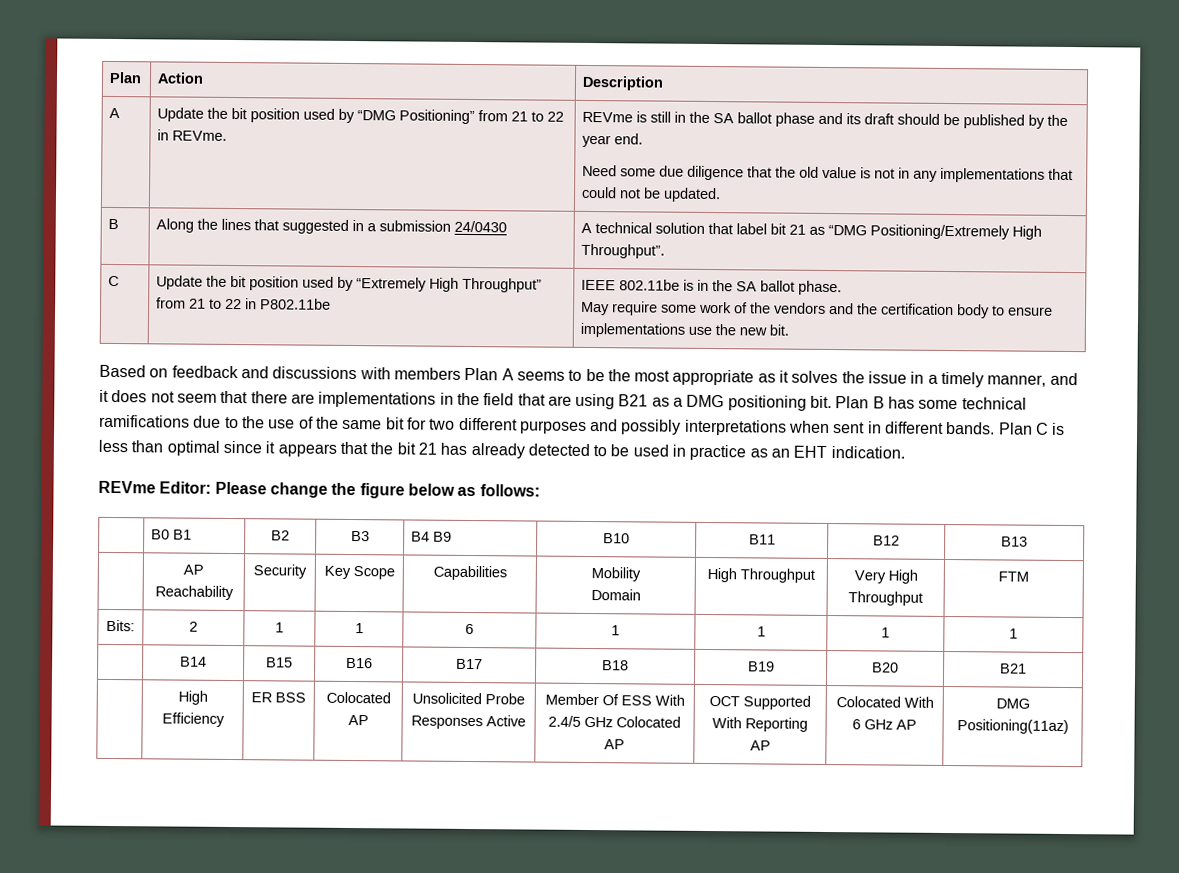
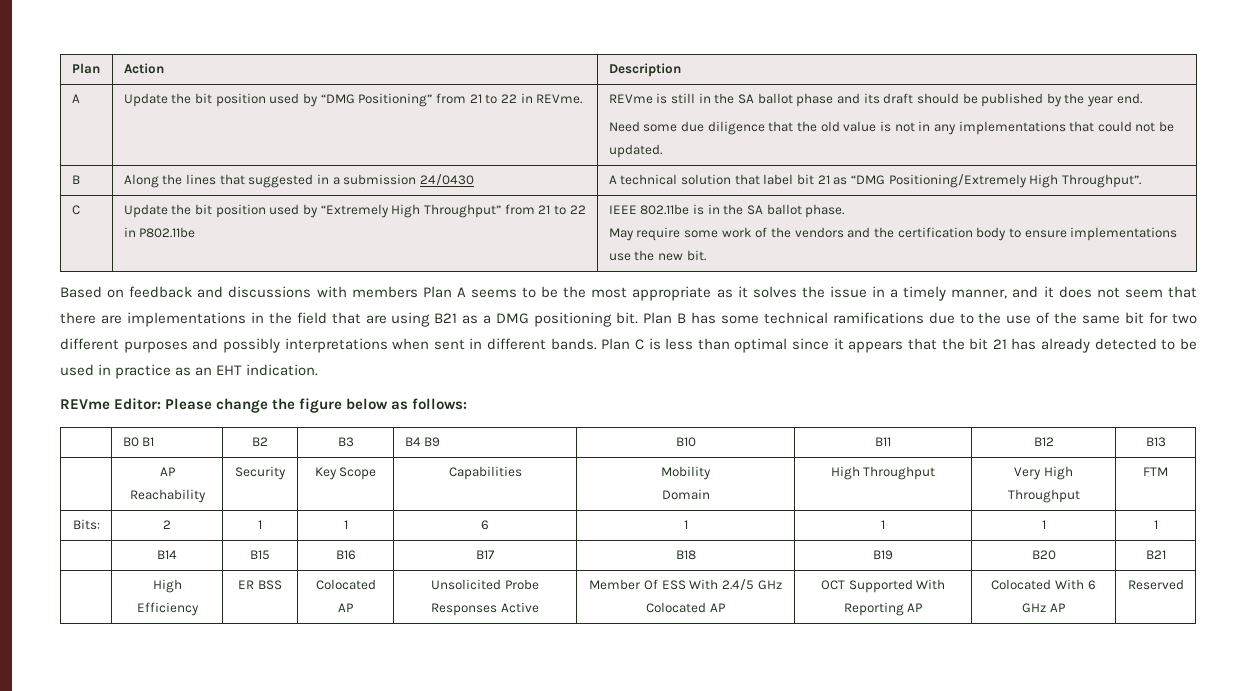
[995,698,1030,709] [956,719,1069,735] DMG Positioning(11az) -> [1127,579,1184,590] Reserved

